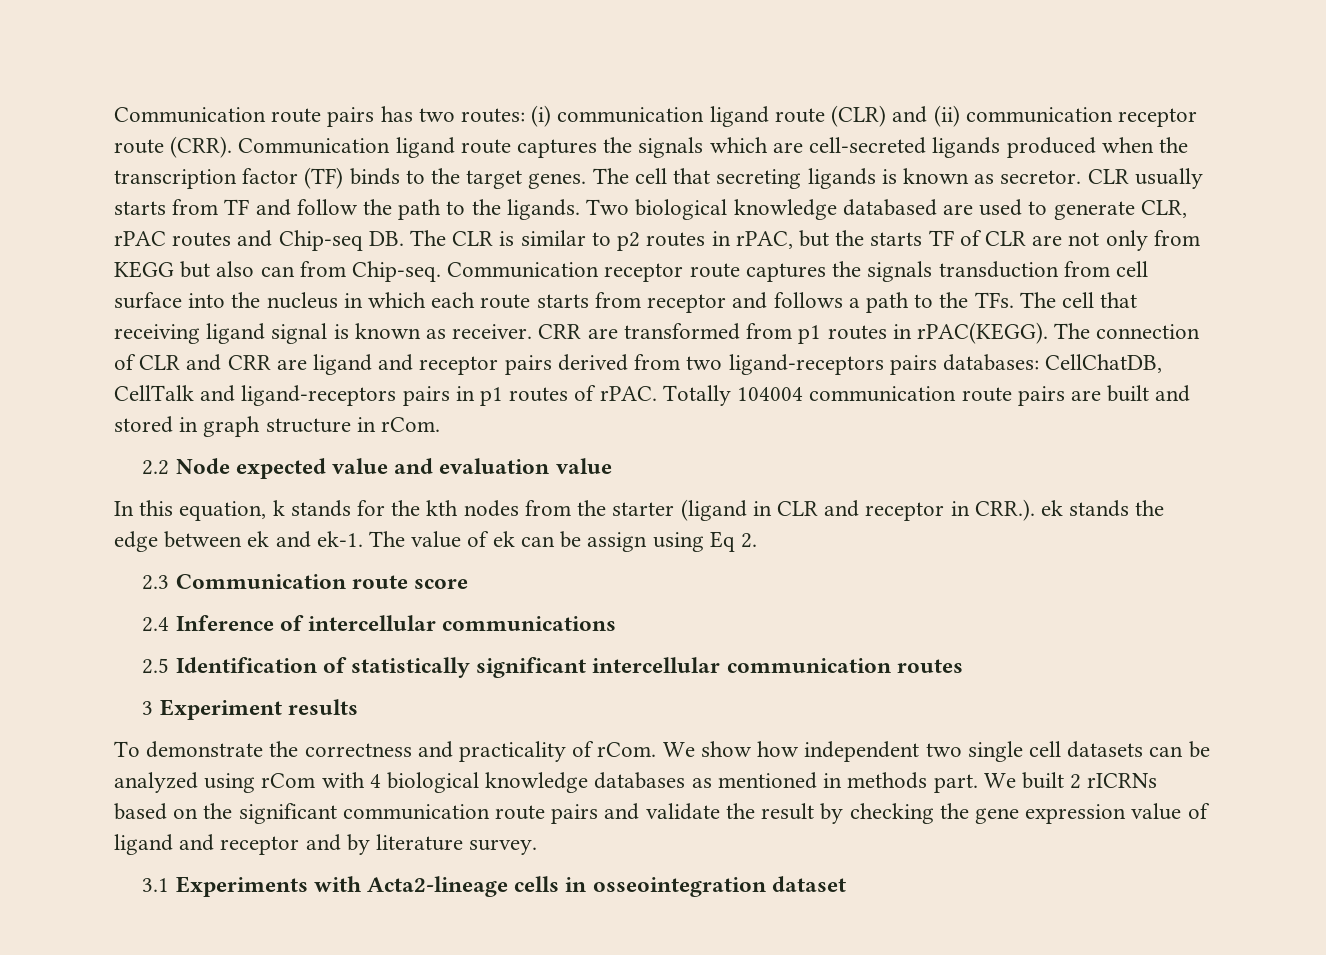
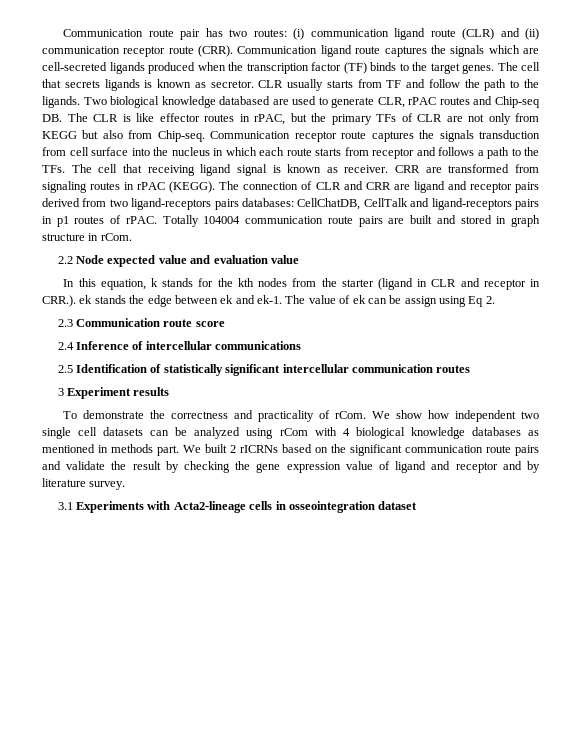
[114,107,375,127] Communication route pairs -> [63,29,201,40] Communication route pair
[716,169,802,189] secreting -> [64,80,100,88] secrets
[520,230,641,251] similar to p2 -> [136,113,200,122] like effector
[870,230,954,246] starts TF -> [331,114,396,125] primary TFs
[260,266,295,277] can -> (123, 134) none
[798,322,1048,344] p1 routes in rPAC(KEGG). -> [42,181,216,193] signaling routes in rPAC (KEGG).

